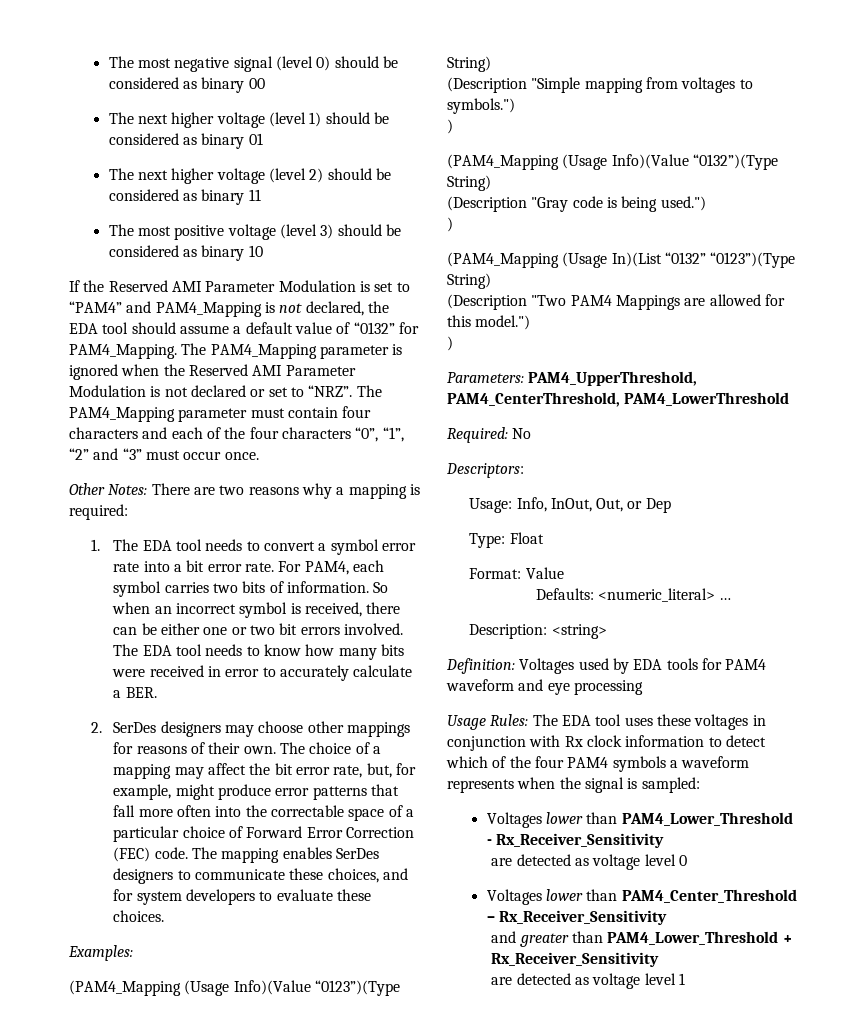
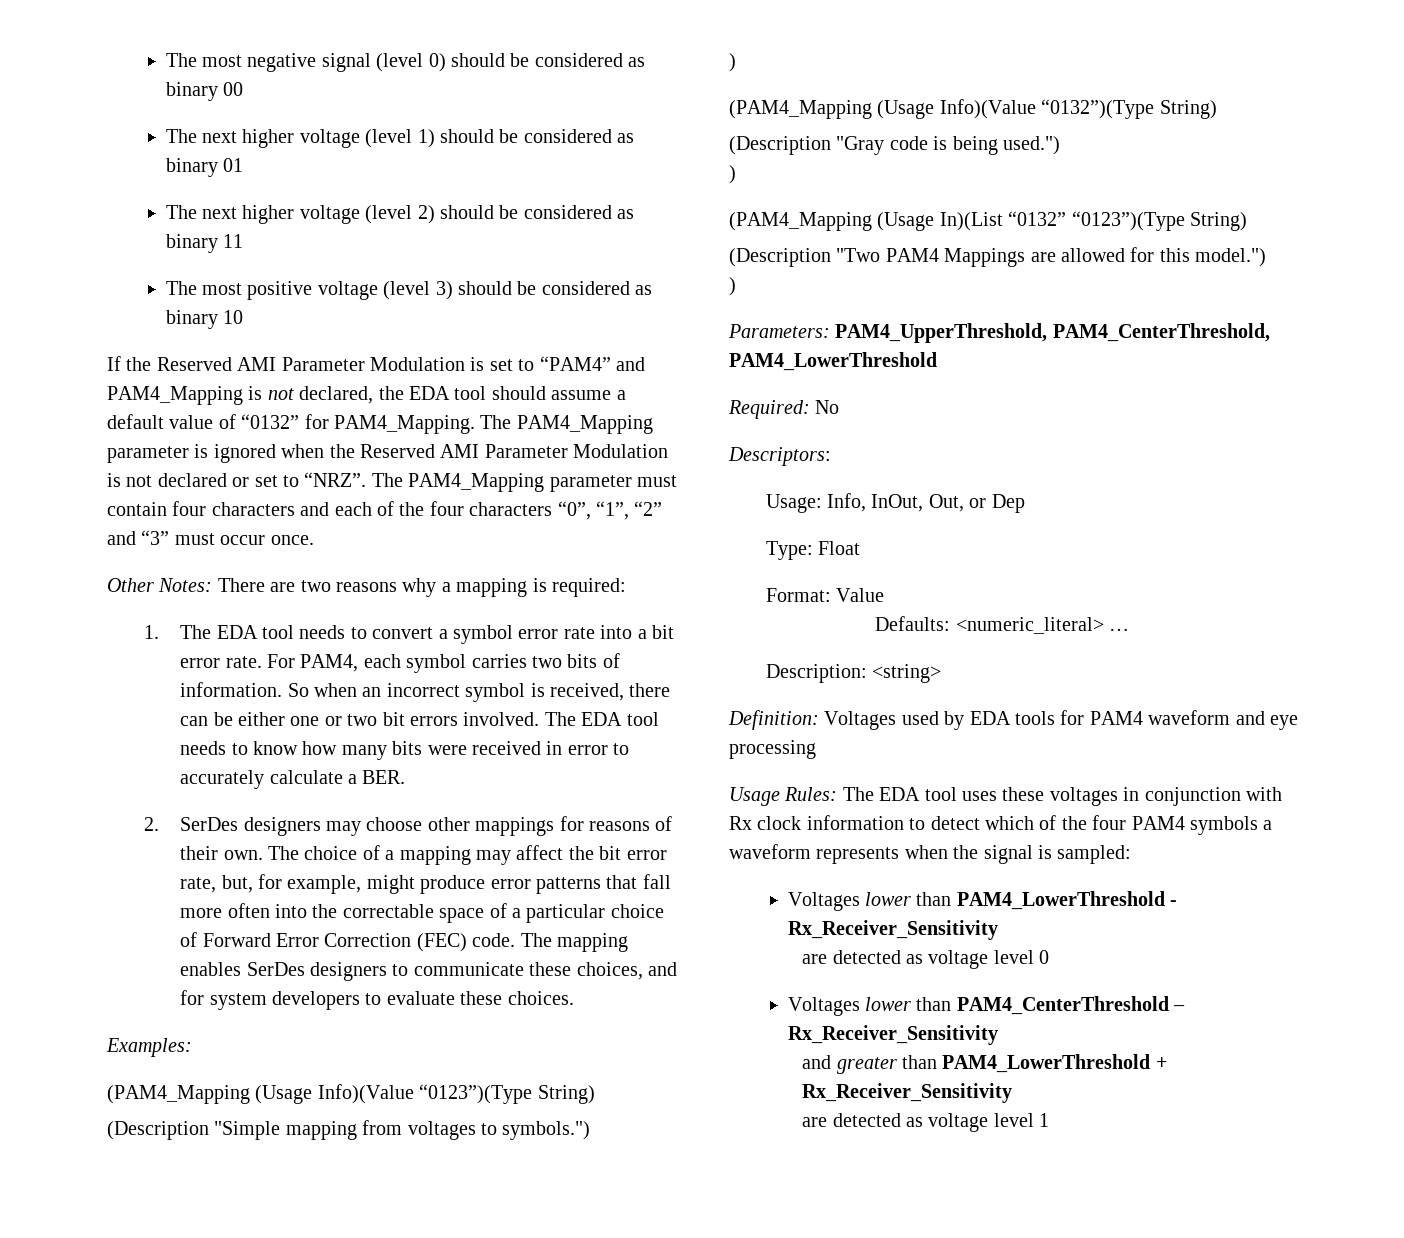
[621,812,793,826] PAM4_Lower_Threshold -> [956,891,1165,910] PAM4_LowerThreshold
[621,889,797,903] PAM4_Center_Threshold -> [956,996,1169,1015] PAM4_CenterThreshold
[607,931,779,945] PAM4_Lower_Threshold -> [942,1054,1151,1073] PAM4_LowerThreshold

